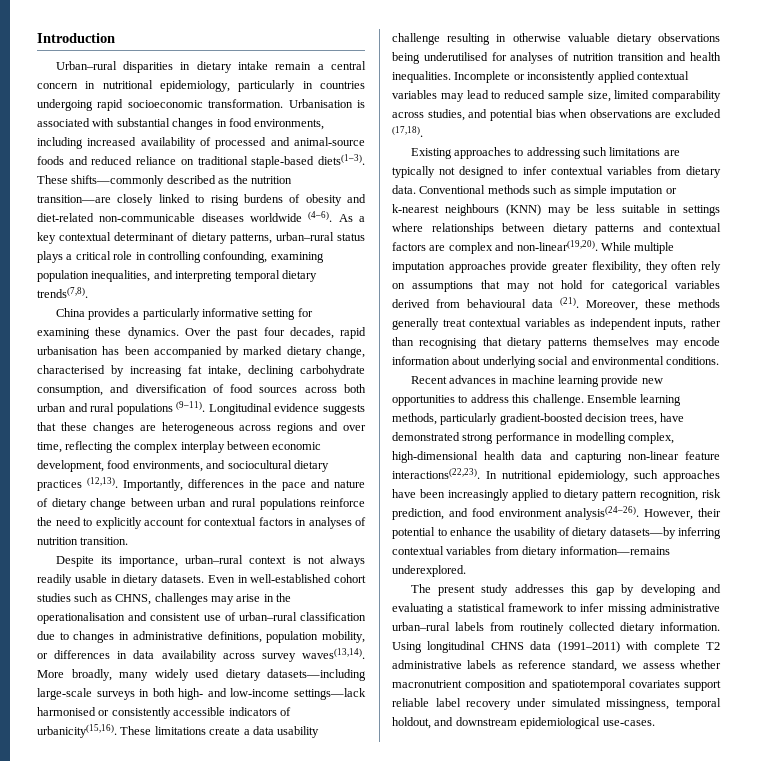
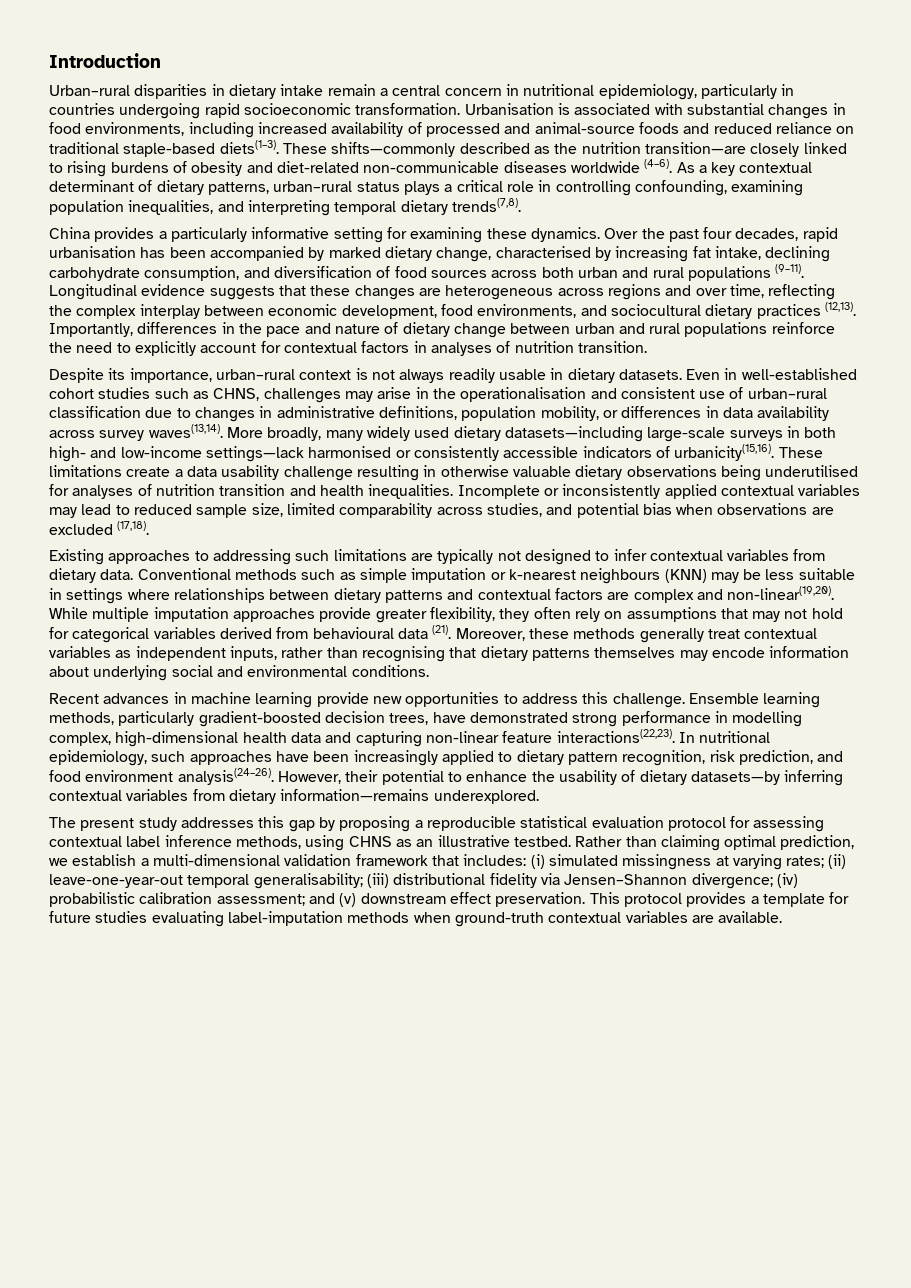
[640,584,721,596] [392,603,720,615] [392,622,720,634] [392,641,720,653] [392,660,721,672] [392,679,721,691] [392,698,721,710] [392,717,655,729] developing and evaluating a statistical framework to infer missing administrative urban–rural labels from routinely collected dietary information. Using longitudinal CHNS data (1991–2011) with complete T2 administrative labels as reference standard, we assess whether macronutrient composition and spatiotemporal covariates support reliable label recovery under simulated missingness, temporal holdout, and downstream epidemiological use-cases. -> [339,816,825,832] [49,835,855,851] [49,854,847,870] [49,873,798,889] [49,892,850,907] [49,911,783,927] proposing a reproducible statistical evaluation protocol for assessing contextual label inference methods, using CHNS as an illustrative testbed. Rather than claiming optimal prediction, we establish a multi-dimensional validation framework that includes: (i) simulated missingness at varying rates; (ii) leave-one-year-out temporal generalisability; (iii) distributional fidelity via Jensen–Shannon divergence; (iv) probabilistic calibration assessment; and (v) downstream effect preservation. This protocol provides a template for future studies evaluating label-imputation methods when ground-truth contextual variables are available.

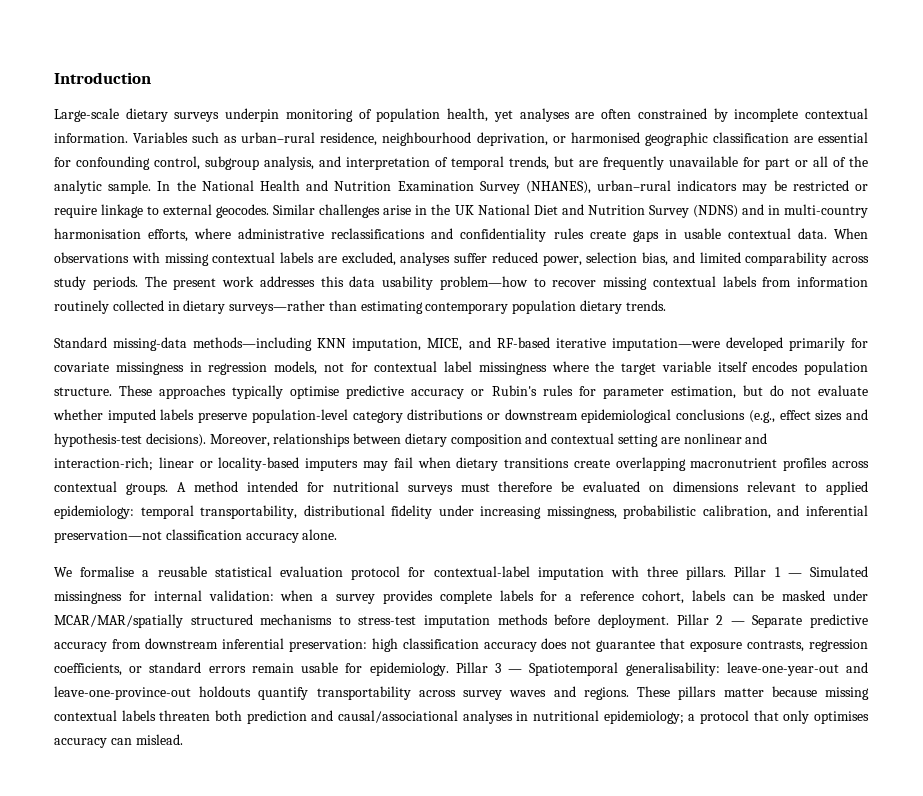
[49,84,795,100] [49,103,846,119] [49,122,855,138] [49,140,847,157] [49,159,813,177] [49,180,804,196] [49,198,521,216] [49,227,838,243] [49,246,831,262] [49,264,805,281] [49,284,836,300] [49,302,856,319] [49,322,835,338] [49,341,647,356] [49,368,857,383] [49,387,827,403] [49,406,830,422] [49,424,837,442] [49,444,823,462] [49,465,859,481] [49,484,861,499] [49,503,834,518] [49,521,150,535] [49,549,826,565] [49,568,855,584] [49,588,170,604] Urban–rural disparities in dietary intake remain a central concern in nutritional epidemiology, particularly in countries undergoing rapid socioeconomic transformation. Urbanisation is associated with substantial changes in food environments, including increased availability of processed and animal-source foods and reduced reliance on traditional staple-based diets(1–3). These shifts—commonly described as the nutrition transition—are closely linked to rising burdens of obesity and diet-related non-communicable diseases worldwide (4–6). As a key contextual determinant of dietary patterns, urban–rural status plays a critical role in controlling confounding, examining population inequalities, and interpreting temporal dietary trends(7,8). // China provides a particularly informative setting for examining these dynamics. Over the past four decades, rapid urbanisation has been accompanied by marked dietary change, characterised by increasing fat intake, declining carbohydrate consumption, and diversification of food sources across both urban and rural populations (9–11). Longitudinal evidence suggests that these changes are heterogeneous across regions and over time, reflecting the complex interplay between economic development, food environments, and sociocultural dietary practices (12,13). Importantly, differences in the pace and nature of dietary change between urban and rural populations reinforce the need to explicitly account for contextual factors in analyses of nutrition transition. // Despite its importance, urban–rural context is not always readily usable in dietary datasets. Even in well-established cohort studies such as CHNS, challenges may arise in the operationalisation and consistent use of urban–rural classification due to changes in administrative definitions, population mobility, or differences in data availability across survey waves(13,14). More broadly, many widely used dietary datasets—including large-scale surveys in both high- and low-income settings—lack harmonised or consistently accessible indicators of urbanicity(15,16). These limitations create a data usability challenge resulting in otherwise valuable dietary observations being underutilised for analyses of nutrition transition and health inequalities. Incomplete or inconsistently applied contextual variables may lead to reduced sample size, limited comparability across studies, and potential bias when observations are excluded (17,18). // Existing approaches to addressing such limitations are typically not designed to infer contextual variables from dietary data. Conventional methods such as simple imputation or k-nearest neighbours (KNN) may be less suitable in settings where -> [54,108,869,122] [54,132,869,146] [54,156,868,170] [54,180,868,194] [54,204,868,218] [54,228,868,242] [54,252,869,266] [54,276,868,290] [54,300,666,314] [54,337,868,351] [54,361,868,375] [54,385,868,399] [53,409,868,423] [54,433,270,447] Large-scale dietary surveys underpin monitoring of population health, yet analyses are often constrained by incomplete contextual information. Variables such as urban–rural residence, neighbourhood deprivation, or harmonised geographic classification are essential for confounding control, subgroup analysis, and interpretation of temporal trends, but are frequently unavailable for part or all of the analytic sample. In the National Health and Nutrition Examination Survey (NHANES), urban–rural indicators may be restricted or require linkage to external geocodes. Similar challenges arise in the UK National Diet and Nutrition Survey (NDNS) and in multi-country harmonisation efforts, where administrative reclassifications and confidentiality rules create gaps in usable contextual data. When observations with missing contextual labels are excluded, analyses suffer reduced power, selection bias, and limited comparability across study periods. The present work addresses this data usability problem—how to recover missing contextual labels from information routinely collected in dietary surveys—rather than estimating contemporary population dietary trends. // Standard missing-data methods—including KNN imputation, MICE, and RF-based iterative imputation—were developed primarily for covariate missingness in regression models, not for contextual label missingness where the target variable itself encodes population structure. These approaches typically optimise predictive accuracy or Rubin's rules for parameter estimation, but do not evaluate whether imputed labels preserve population-level category distributions or downstream epidemiological conclusions (e.g., effect sizes and hypothesis-test decisions). Moreover,
[384,590,443,603] patterns -> [450,434,522,447] composition
[554,586,835,603] [49,607,843,623] [49,625,818,643] [49,646,850,662] [49,665,429,681] [49,692,821,708] [49,711,803,727] [49,729,771,747] [49,750,844,766] [49,768,844,786] [49,789,539,804] [49,816,825,832] [49,835,855,851] [49,854,847,870] [49,873,798,889] [49,892,850,907] [49,911,783,927] factors are complex and non-linear(19,20). While multiple imputation approaches provide greater flexibility, they often rely on assumptions that may not hold for categorical variables derived from behavioural data (21). Moreover, these methods generally treat contextual variables as independent inputs, rather than recognising that dietary patterns themselves may encode information about underlying social and environmental conditions. // Recent advances in machine learning provide new opportunities to address this challenge. Ensemble learning methods, particularly gradient-boosted decision trees, have demonstrated strong performance in modelling complex, high-dimensional health data and capturing non-linear feature interactions(22,23). In nutritional epidemiology, such approaches have been increasingly applied to dietary pattern recognition, risk prediction, and food environment analysis(24–26). However, their potential to enhance the usability of dietary datasets—by inferring contextual variables from dietary information—remains underexplored. // The present study addresses this gap by proposing a reproducible statistical evaluation protocol for assessing contextual label inference methods, using CHNS as an illustrative testbed. Rather than claiming optimal prediction, we establish a multi-dimensional validation framework that includes: (i) simulated missingness at varying rates; (ii) leave-one-year-out temporal generalisability; (iii) distributional fidelity via Jensen–Shannon divergence; (iv) probabilistic calibration assessment; and (v) downstream effect preservation. This protocol provides a template for future studies evaluating label-imputation methods when ground-truth contextual variables are available. -> [618,433,768,447] [54,457,870,471] [54,481,868,495] [54,505,868,519] [54,529,338,543] [54,566,868,580] [54,590,869,604] [54,614,869,628] [54,638,869,652] [54,662,868,676] [54,686,870,700] [54,710,869,724] [54,734,183,748] setting are nonlinear and interaction-rich; linear or locality-based imputers may fail when dietary transitions create overlapping macronutrient profiles across contextual groups. A method intended for nutritional surveys must therefore be evaluated on dimensions relevant to applied epidemiology: temporal transportability, distributional fidelity under increasing missingness, probabilistic calibration, and inferential preservation—not classification accuracy alone. // We formalise a reusable statistical evaluation protocol for contextual-label imputation with three pillars. Pillar 1 — Simulated missingness for internal validation: when a survey provides complete labels for a reference cohort, labels can be masked under MCAR/MAR/spatially structured mechanisms to stress-test imputation methods before deployment. Pillar 2 — Separate predictive accuracy from downstream inferential preservation: high classification accuracy does not guarantee that exposure contrasts, regression coefficients, or standard errors remain usable for epidemiology. Pillar 3 — Spatiotemporal generalisability: leave-one-year-out and leave-one-province-out holdouts quantify transportability across survey waves and regions. These pillars matter because missing contextual labels threaten both prediction and causal/associational analyses in nutritional epidemiology; a protocol that only optimises accuracy can mislead.

